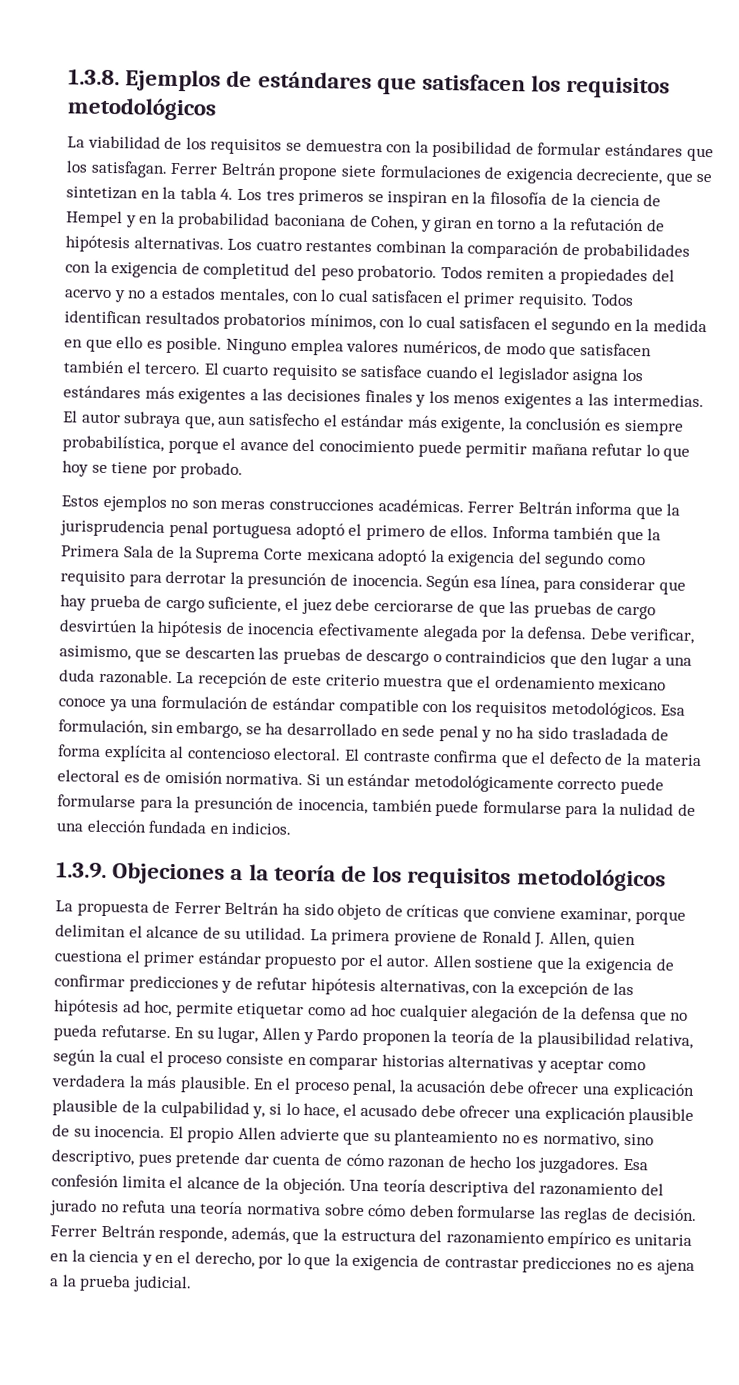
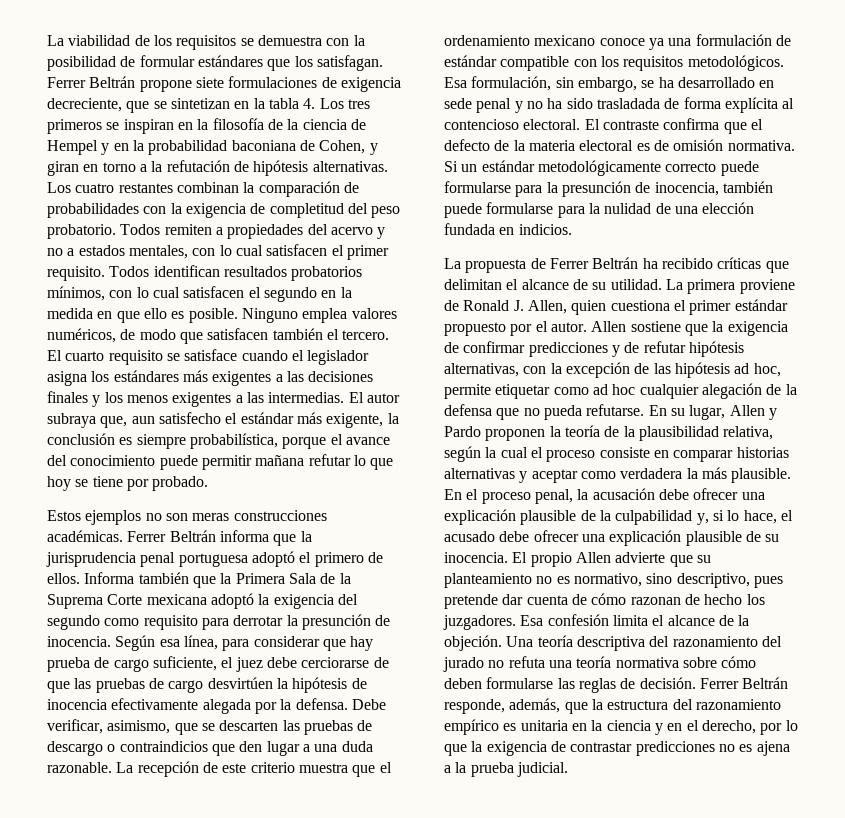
[68,68,671,99] [67,97,216,121] 1.3.8. Ejemplos de estándares que satisfacen los requisitos metodológicos // -> (47, 40) none
[56,861,666,892] // 1.3.9. Objeciones a la teoría de los requisitos metodológicos -> (572, 229) none
[303,903,686,925] sido objeto de críticas que conviene examinar, porque -> [661,257,789,273] recibido críticas que

